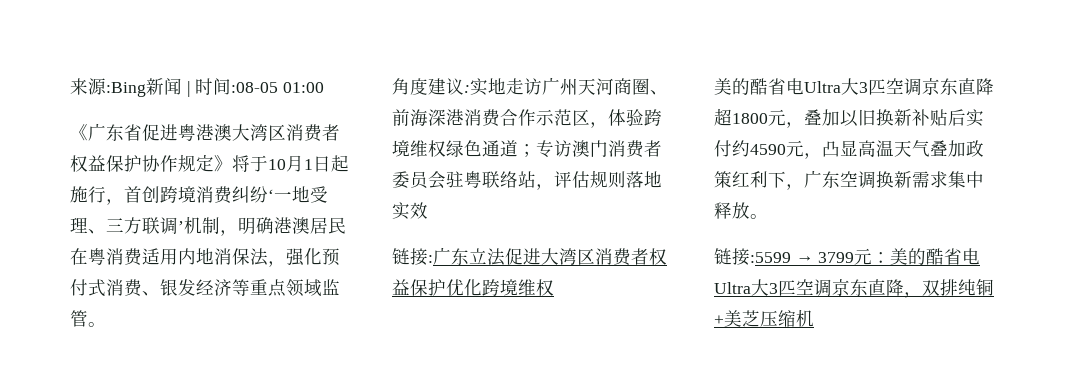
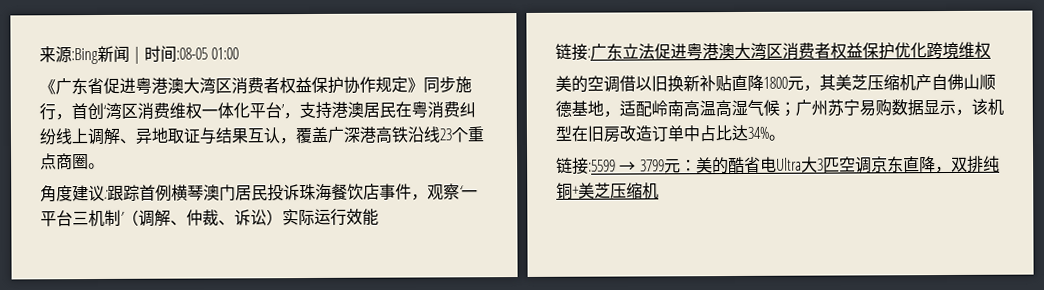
[232,155,349,172] [70,186,328,205] [70,216,346,236] [70,248,340,267] [70,279,340,297] [70,310,106,327] [392,77,668,96] [392,109,662,128] [392,140,662,158] [392,170,662,190] [392,202,410,220] 将于10月1日起施行，首创跨境消费纠纷‘一地受理、三方联调’机制，明确港澳居民在粤消费适用内地消保法，强化预付式消费、银发经济等重点领域监管。 // 角度建议:实地走访广州天河商圈、前海深港消费合作示范区，体验跨境维权绿色通道；专访澳门消费者委员会驻粤联络站，评估规则落地实 -> [423,76,472,94] [39,101,476,121] [39,126,484,146] [40,153,105,170] [40,183,478,203] [40,208,347,228] 同步施行，首创‘湾区消费维权一体化平台’，支持港澳居民在粤消费纠纷线上调解、异地取证与结果互认，覆盖广深港高铁沿线23个重点商圈。 // 角度建议:跟踪首例横琴澳门居民投诉珠海餐饮店事件，观察‘一平台三机制’（调解、仲裁、诉讼）实际运行
(428, 210) none -> [362,208,379,226] 能
(541, 256) none -> [686,42,735,60] 粤港澳
[750,78,994,96] [714,108,984,128] [714,140,984,159] [714,170,984,190] [714,202,750,219] 酷省电Ultra大3匹空调京东直降超1800元，叠加以旧换新补贴后实付约4590元，凸显高温天气叠加政策红利下，广东空调换新需求集中释放 -> [587,73,996,93] [555,98,1004,118] [555,124,769,142] 空调借以旧换新补贴直降1800元，其美芝压缩机产自佛山顺德基地，适配岭南高温高湿气候；广州苏宁易购数据显示，该机型在旧房改造订单中占比达34%

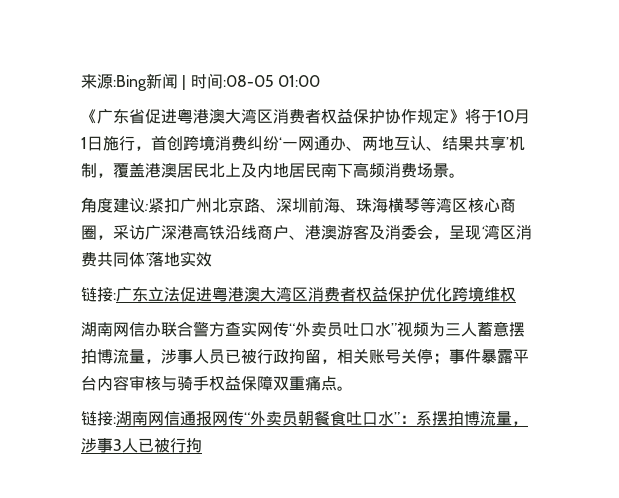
[423,76,472,94] [39,101,476,121] [39,126,484,146] [40,153,105,170] [40,183,478,203] [40,208,347,228] 同步施行，首创‘湾区消费维权一体化平台’，支持港澳居民在粤消费纠纷线上调解、异地取证与结果互认，覆盖广深港高铁沿线23个重点商圈。 // 角度建议:跟踪首例横琴澳门居民投诉珠海餐饮店事件，观察‘一平台三机制’（调解、仲裁、诉讼）实际运行 -> [465,108,530,124] [81,135,525,151] [81,162,465,178] [81,197,516,213] [81,224,532,240] [81,251,196,267] 将于10月1日施行，首创跨境消费纠纷‘一网通办、两地互认、结果共享’机制，覆盖港澳居民北上及内地居民南下高频消费场景。 // 角度建议:紧扣广州北京路、深圳前海、珠海横琴等湾区核心商圈，采访广深港高铁沿线商户、港澳游客及消委会，呈现‘湾区消费共同体’落地实
[362,208,379,226] 能 -> (212, 259) none
[555,73,996,93] [555,98,1004,118] [555,124,785,142] [556,155,1000,175] [556,182,659,200] 美的空调借以旧换新补贴直降1800元，其美芝压缩机产自佛山顺德基地，适配岭南高温高湿气候；广州苏宁易购数据显示，该机型在旧房改造订单中占比达34%。 // 链接:5599 → 3799元：美的酷省电Ultra大3匹空调京东直降，双排纯铜+美芝压缩机 -> [81,321,525,337] [81,348,529,365] [81,375,353,391] [81,410,528,426] [81,438,202,453] 湖南网信办联合警方查实网传“外卖员吐口水”视频为三人蓄意摆拍博流量，涉事人员已被行政拘留，相关账号关停；事件暴露平台内容审核与骑手权益保障双重痛点。 // 链接:湖南网信通报网传“外卖员朝餐食吐口水”：系摆拍博流量，涉事3人已被行拘

